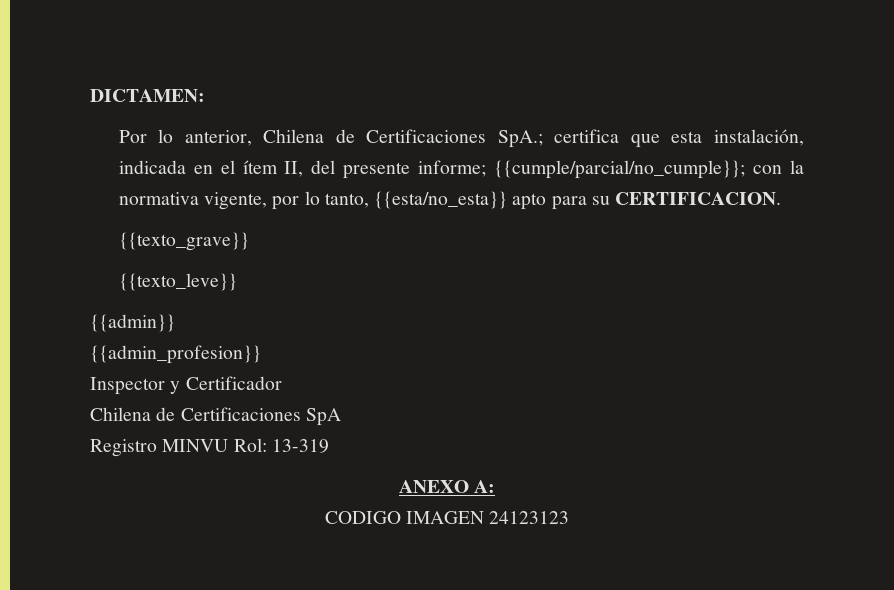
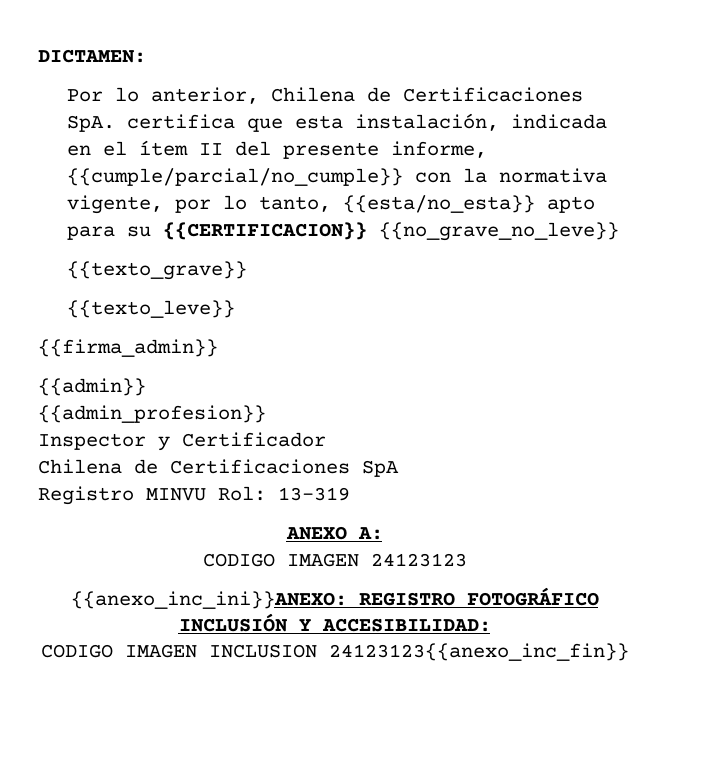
[497,130,543,148] SpA.; -> [67,115,116,132] SpA.
[284,161,304,177] II, -> [199,143,224,155] II
[418,160,746,179] informe; {{cumple/parcial/no_cumple}}; -> [391,141,488,158] [67,168,404,186] informe, {{cumple/parcial/no_cumple}}
[615,192,782,205] CERTIFICACION. -> [163,222,620,241] {{CERTIFICACION}} {{no_grave_no_leve}}
(237, 282) none -> [38,339,218,357] // {{firma_admin}}
(570, 517) none -> [70,587,599,609] [178,613,491,632] [40,643,629,661] // {{anexo_inc_ini}}ANEXO: REGISTRO FOTOGRÁFICO INCLUSIÓN Y ACCESIBILIDAD: // CODIGO IMAGEN INCLUSION 24123123{{anexo_inc_fin}}

